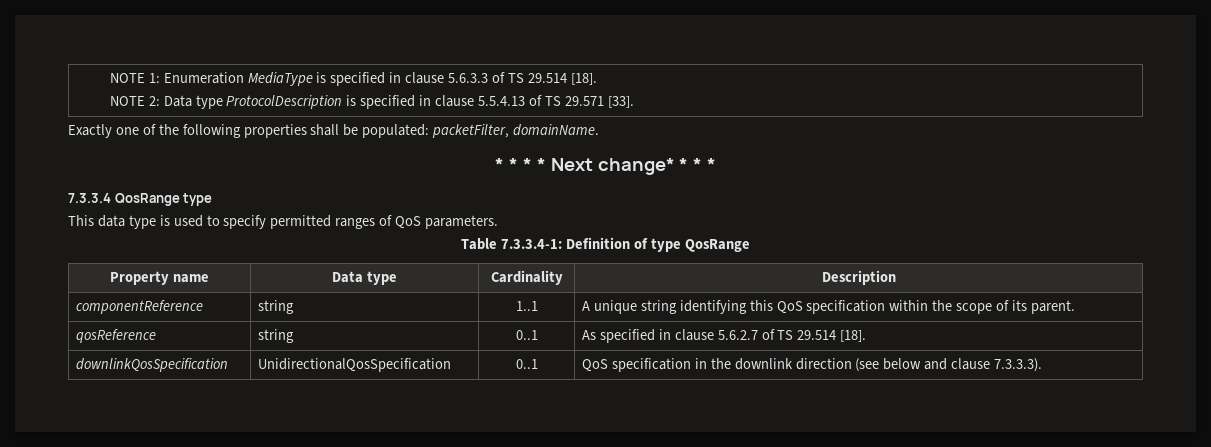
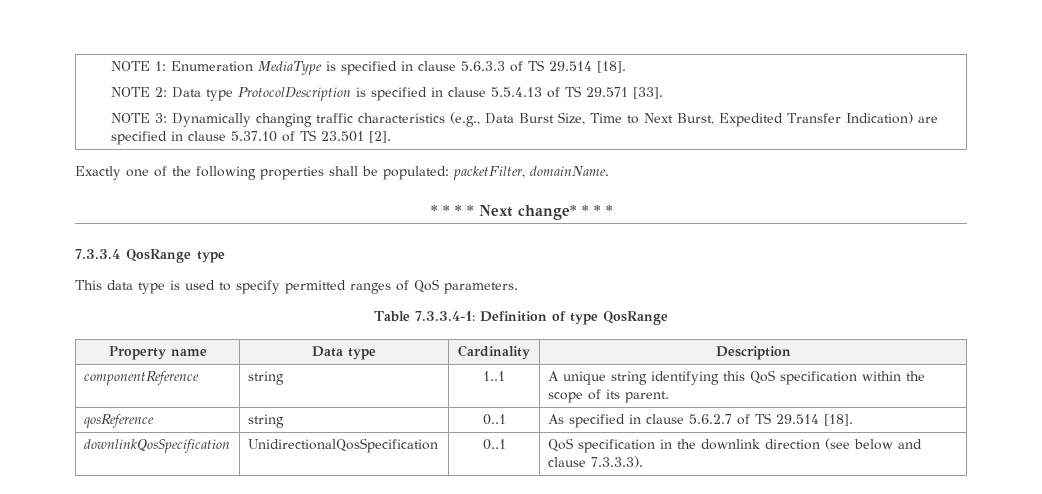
(634, 102) none -> [111,112,939,127] [111,130,392,145] // NOTE 3: Dynamically changing traffic characteristics (e.g., Data Burst Size, Time to Next Burst, Expedited Transfer Indication) are specified in clause 5.37.10 of TS 23.501 [2].

